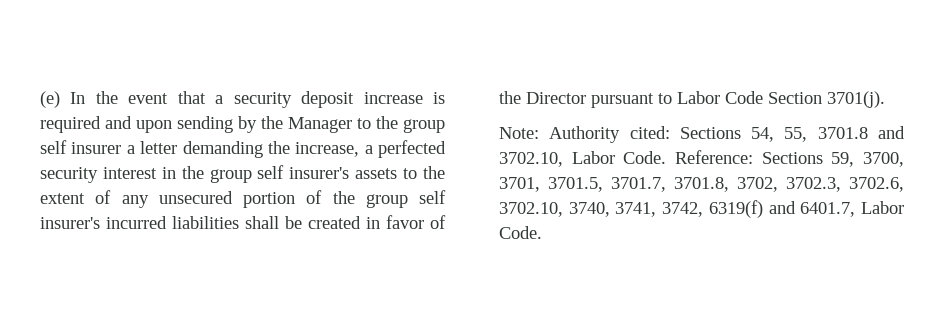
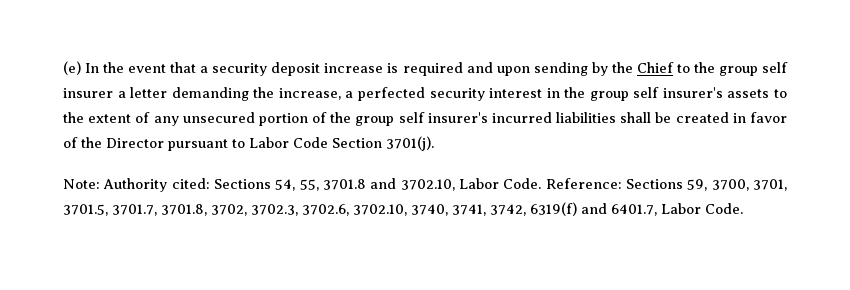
[288,117,352,133] Manager -> [636,62,674,73] Chief

